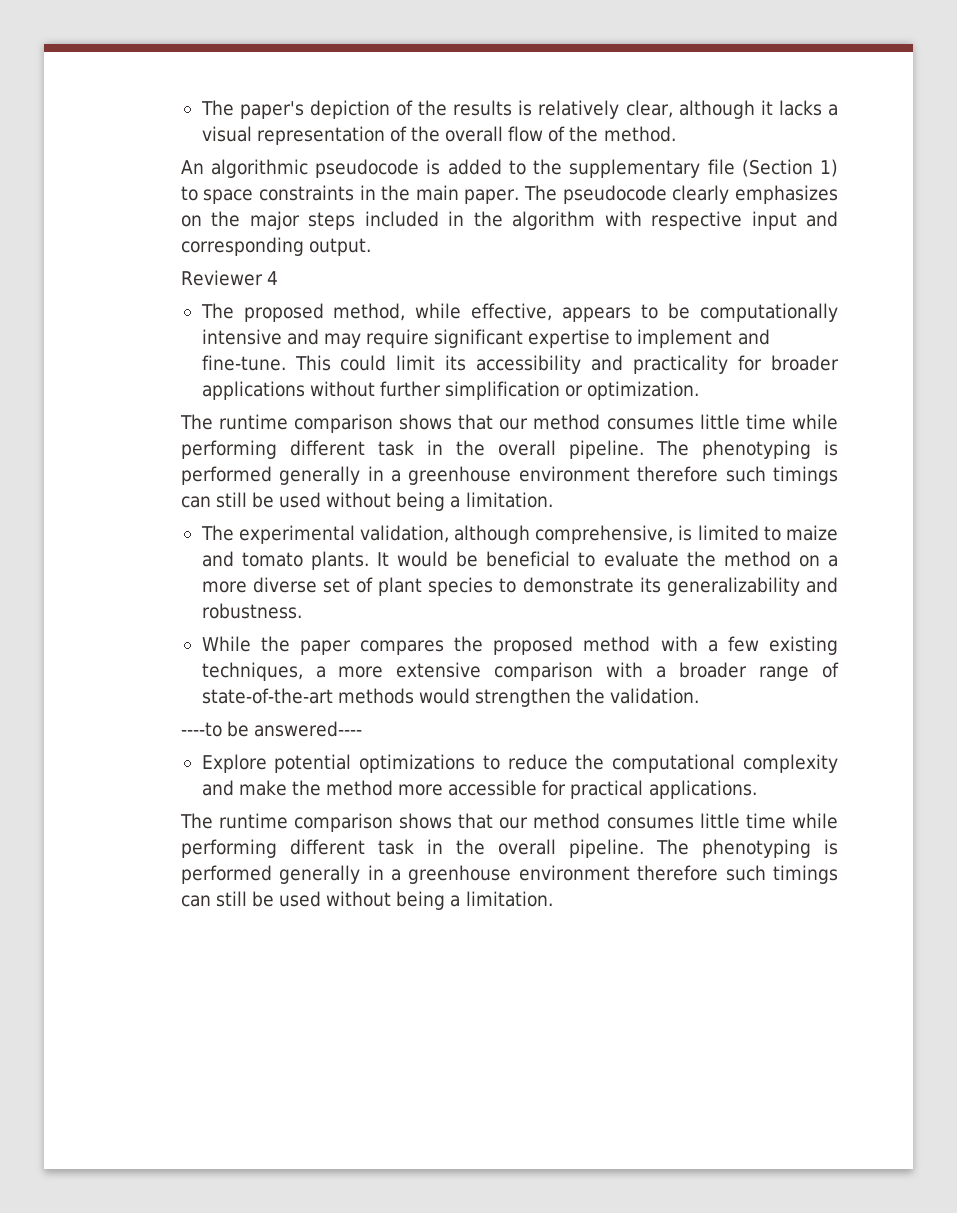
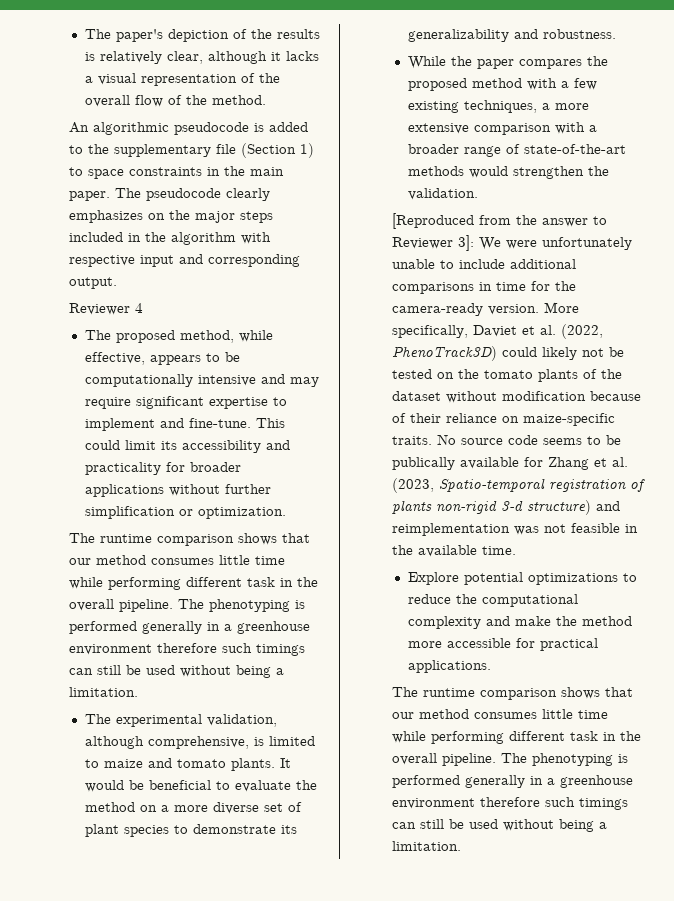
[180,721,362,737] ----to be answered---- -> [392,213,608,229] [392,235,633,251] [392,259,577,269] [392,281,577,294] [392,302,580,316] [392,324,604,339] [392,346,625,361] [392,369,623,382] [392,391,642,403] [392,413,616,426] [392,434,622,445] [392,457,629,470] [392,478,646,493] [392,500,621,515] [392,523,639,536] [392,545,517,557] [Reproduced from the answer to Reviewer 3]: We were unfortunately unable to include additional comparisons in time for the camera-ready version. More specifically, Daviet et al. (2022, PhenoTrack3D) could likely not be tested on the tomato plants of the dataset without modification because of their reliance on maize-specific traits. No source code seems to be publically available for Zhang et al. (2023, Spatio-temporal registration of plants non-rigid 3-d structure) and reimplementation was not feasible in the available time.

